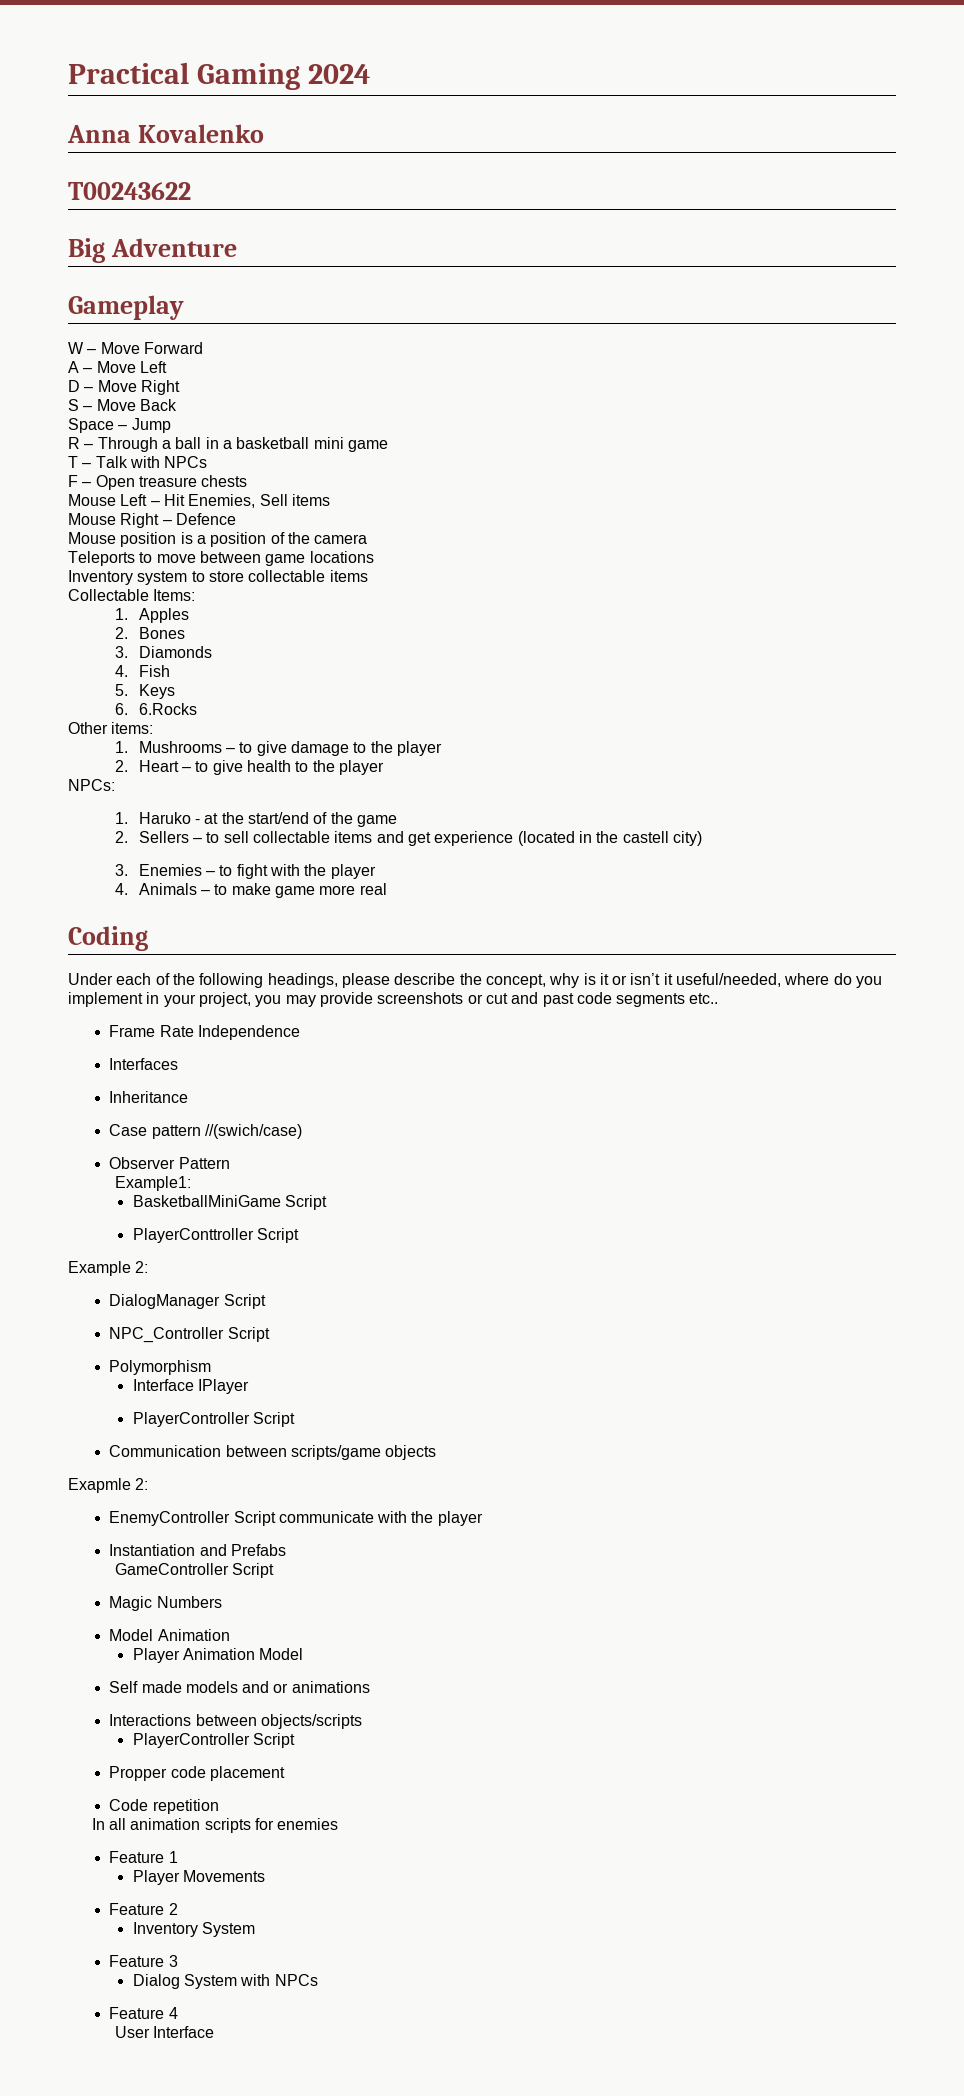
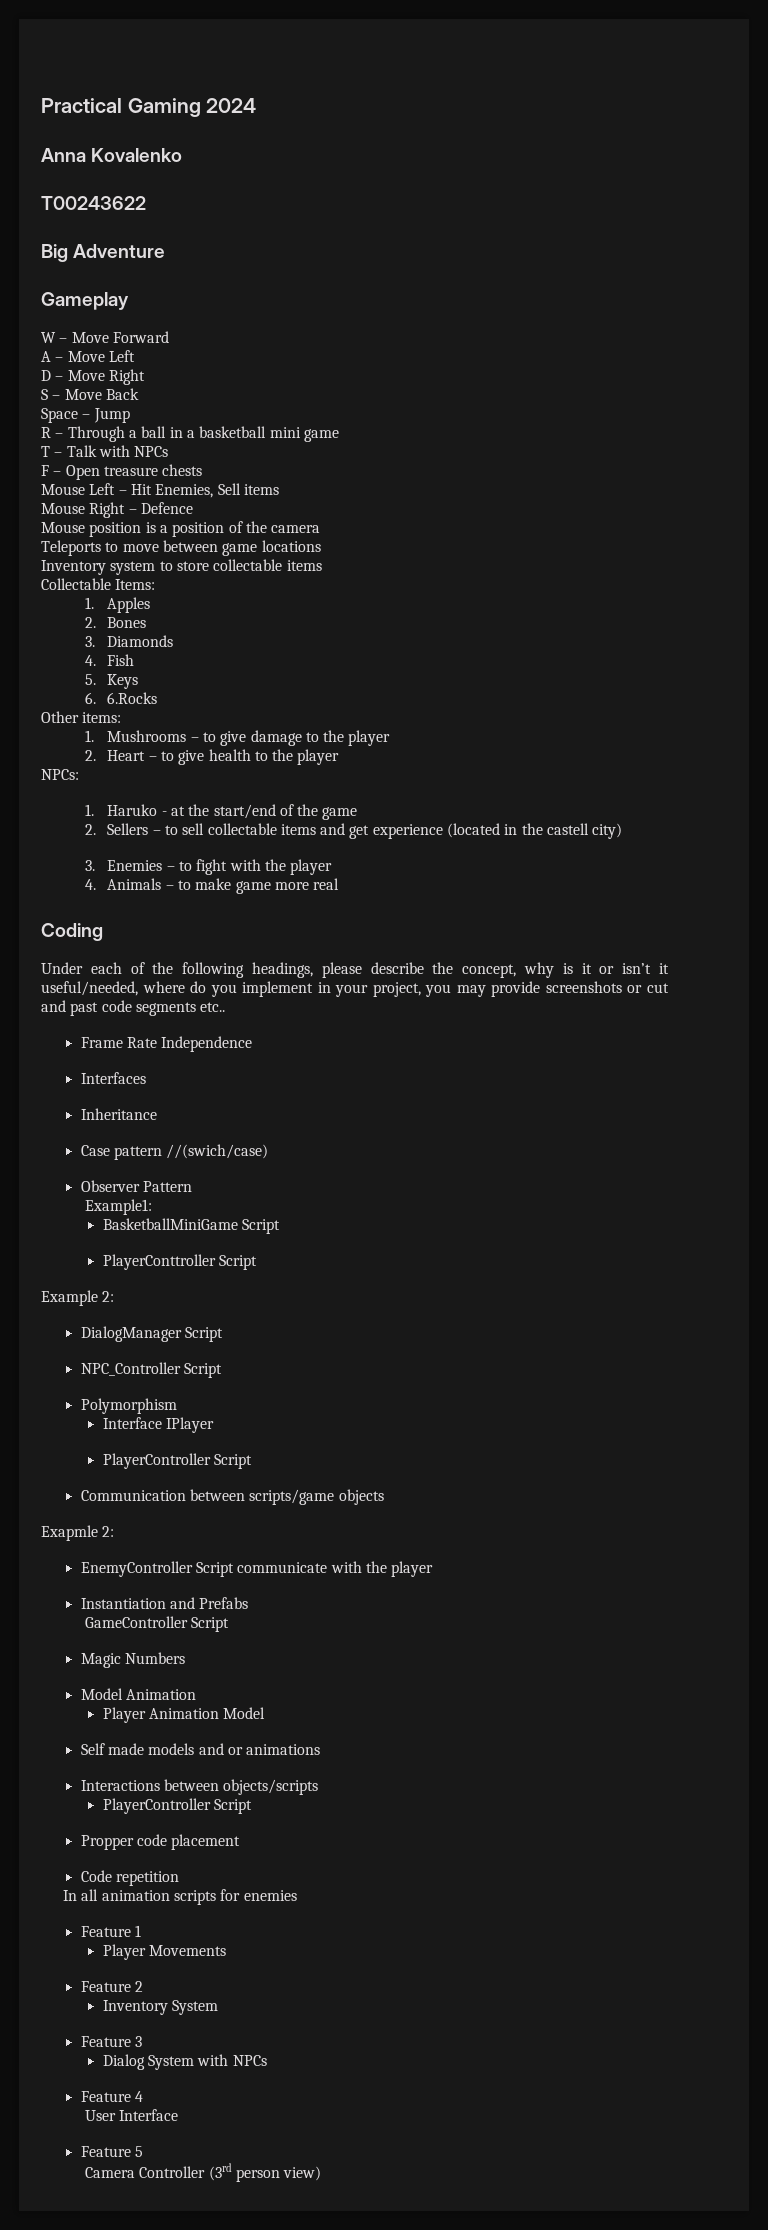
(215, 2032) none -> [80,2146,143,2157] [85,2163,322,2182] // Feature 5 // Camera Controller (3rd person view)

